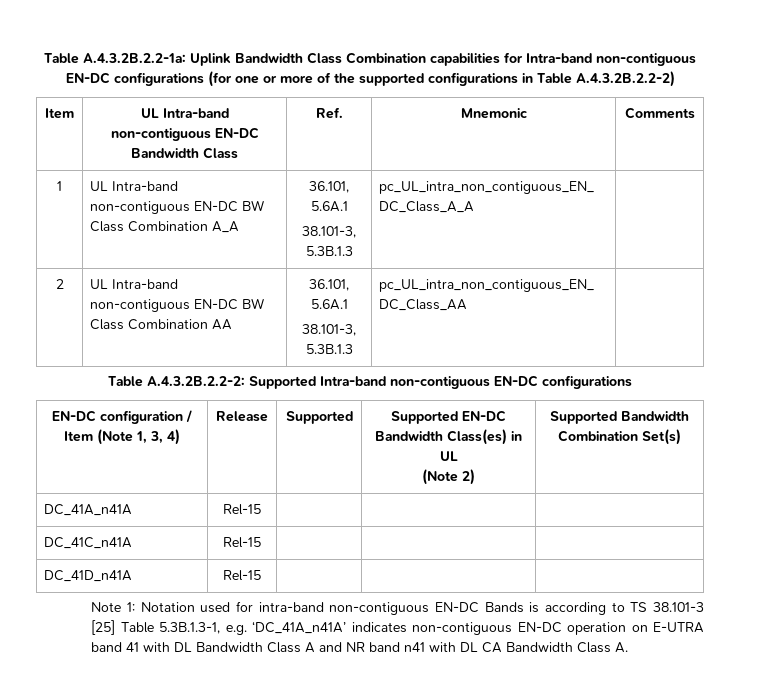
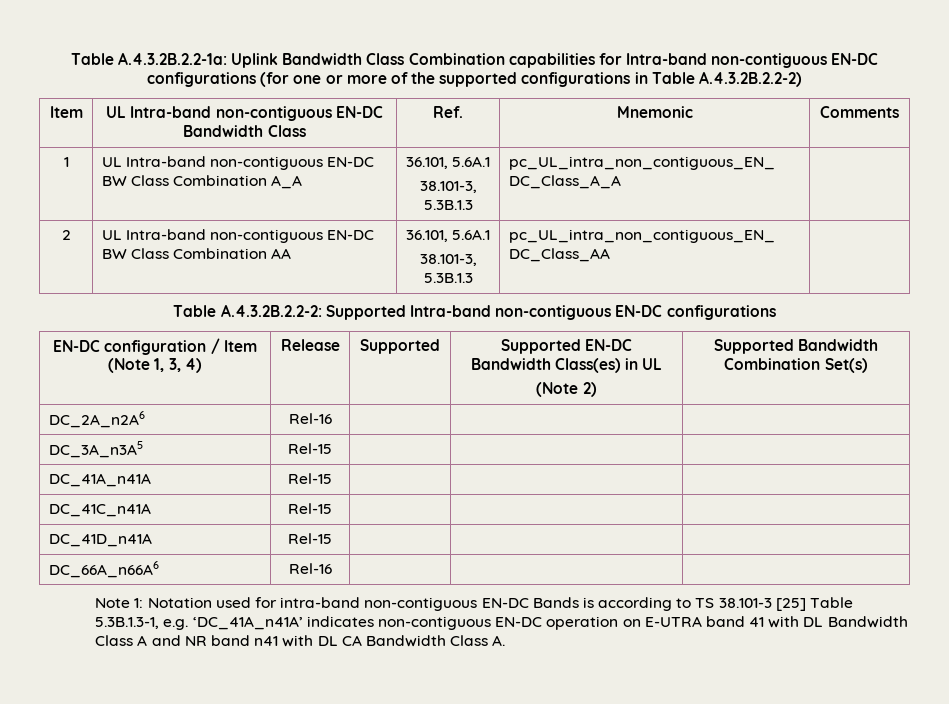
(681, 437) none -> [48,411,145,428] [288,413,332,424] [48,441,143,458] [288,443,332,454] // DC_2A_n2A6 | Rel-16 | | | // DC_3A_n3A5 | Rel-15 | | |
(261, 575) none -> [48,561,159,578] [288,563,332,574] // DC_66A_n66A6 | Rel-16 | | |

